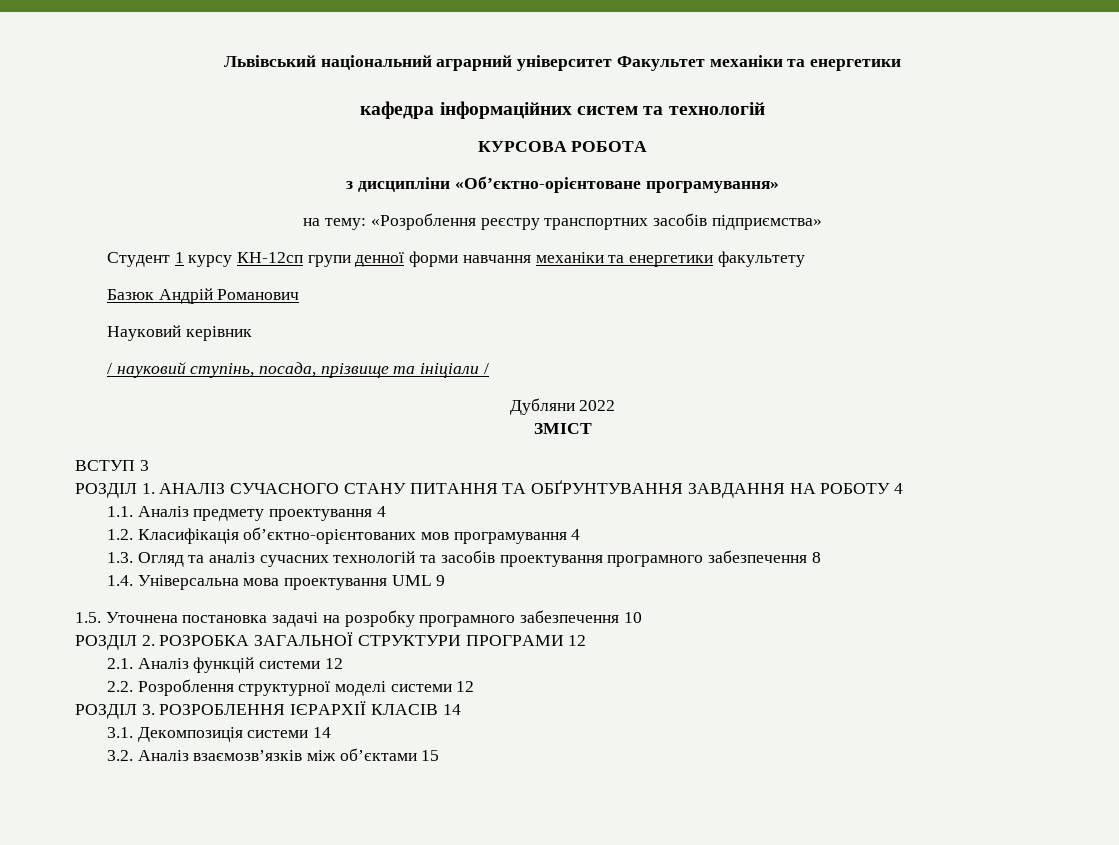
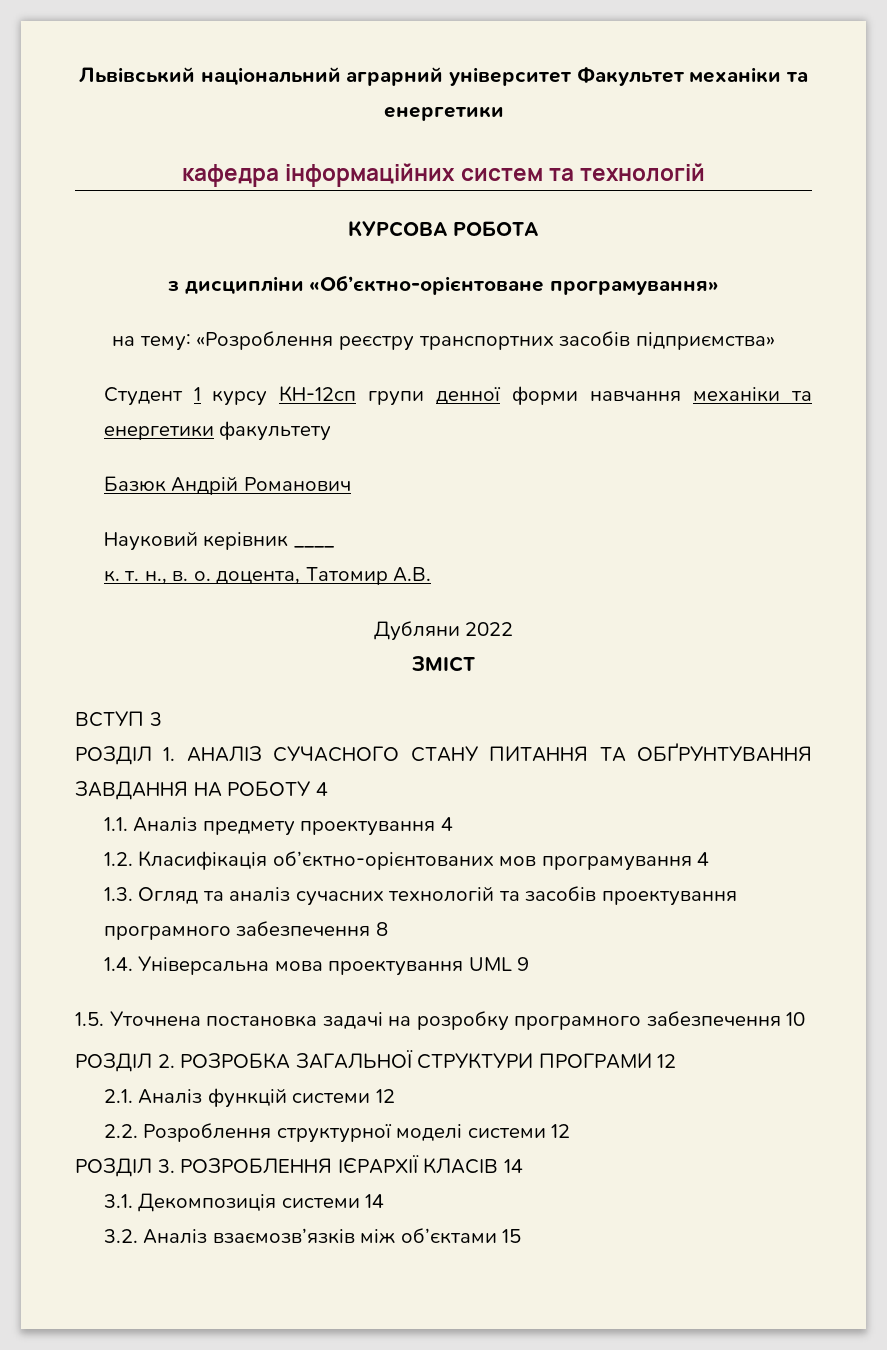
[106,362,489,378] // / науковий ступінь, посада, прізвище та ініціали / -> [293,546,334,548] [103,567,432,585] ____ // к. т. н., в. о. доцента, Татомир А.В.

